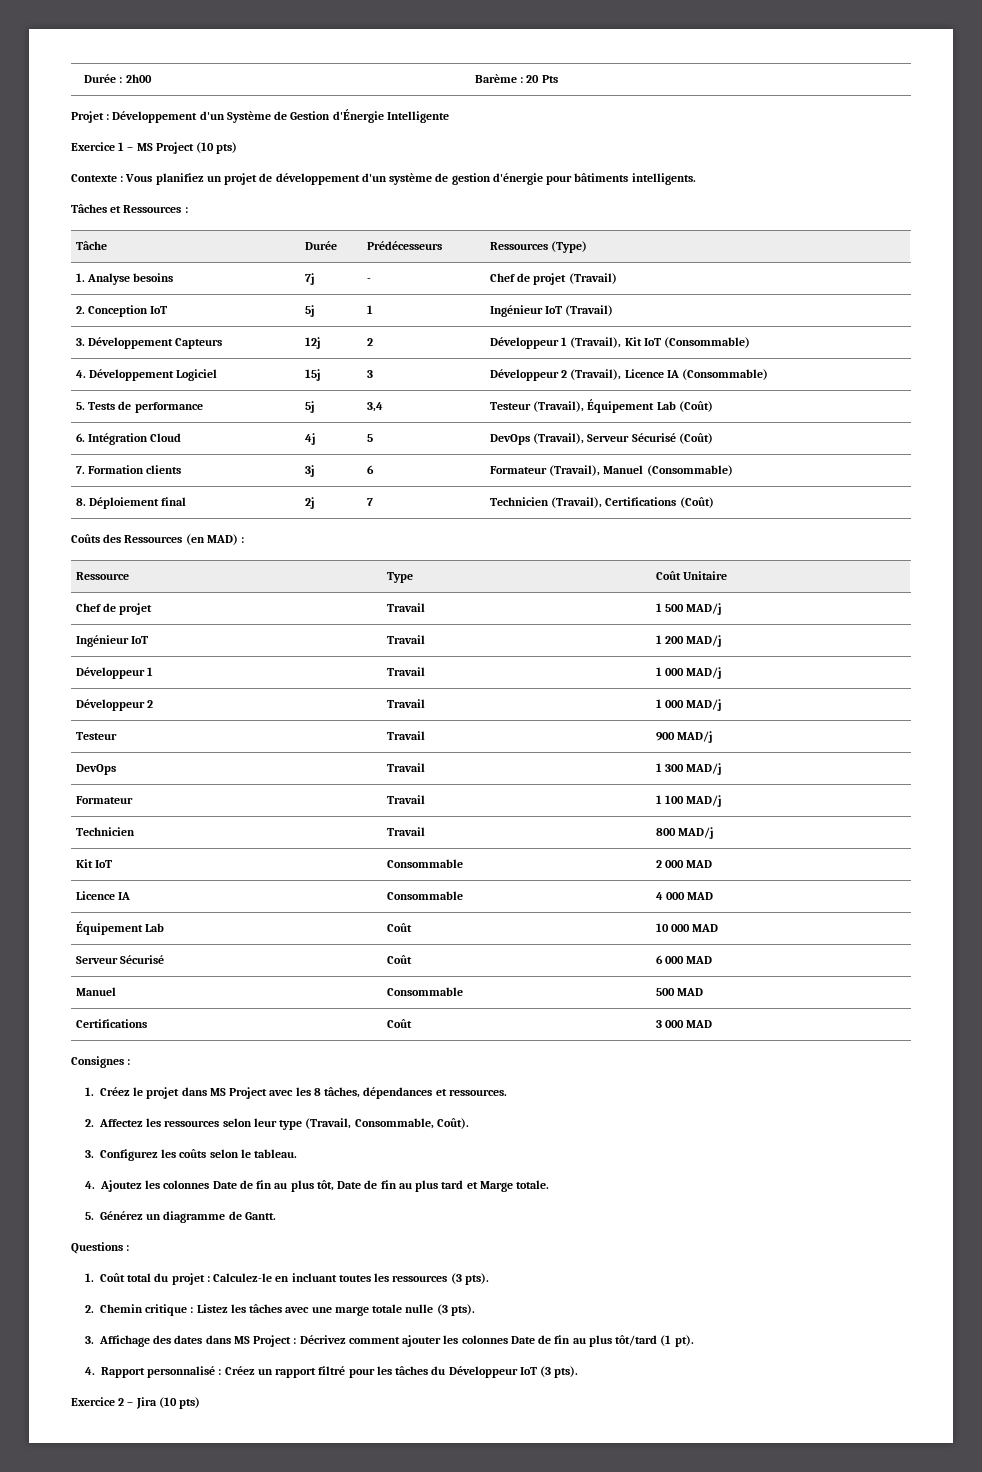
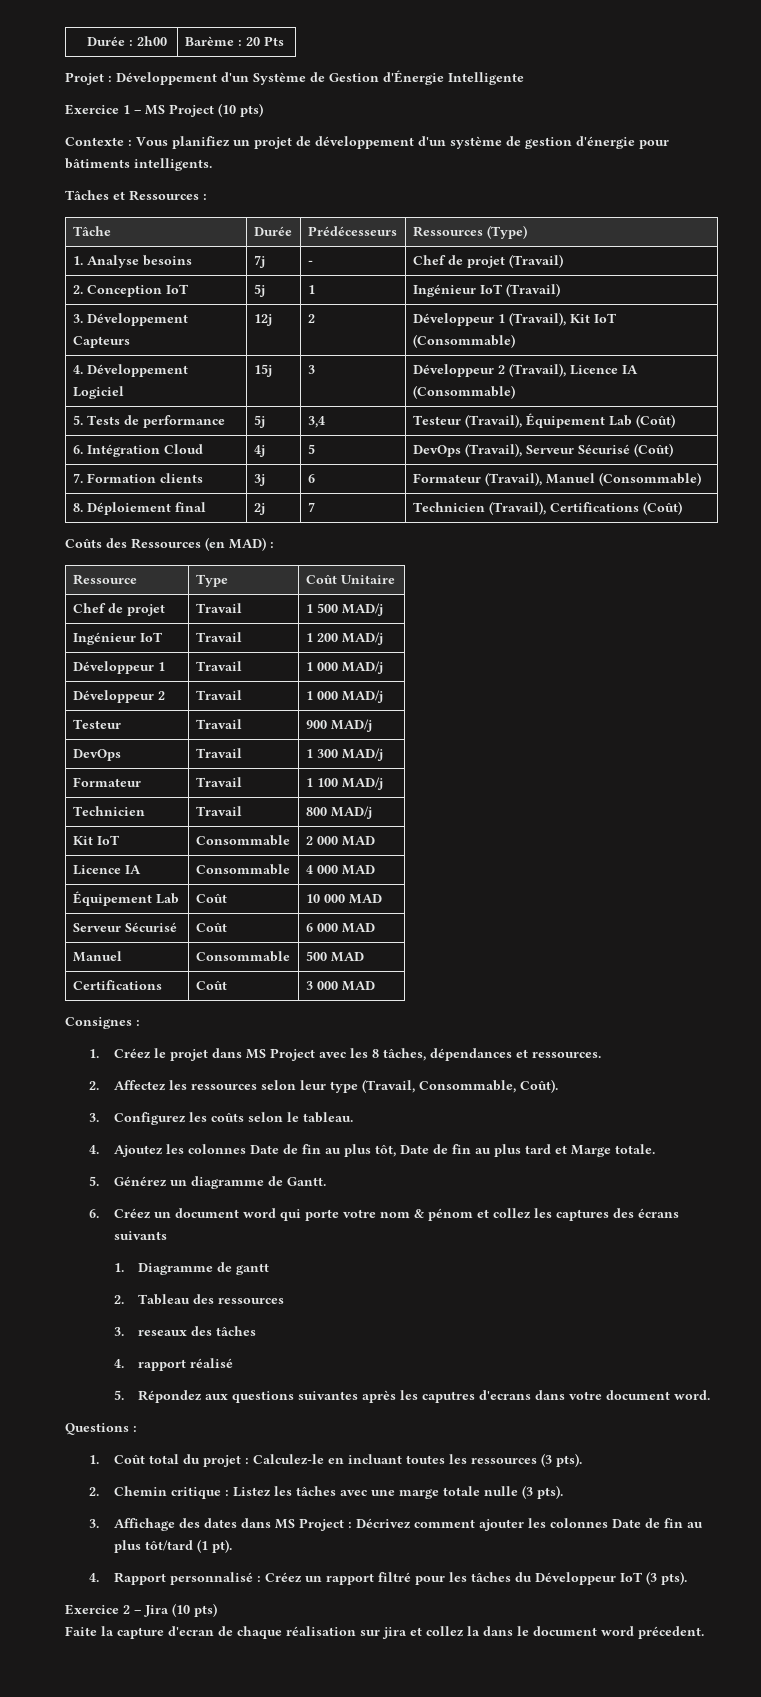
(276, 1216) none -> [89,1208,679,1221] [113,1231,167,1240] [113,1262,270,1275] [113,1294,285,1305] [113,1326,257,1336] [113,1358,234,1371] [113,1390,711,1403] // 6. Créez un document word qui porte votre nom & pénom et collez les captures des écrans suivants // 1. Diagramme de gantt // 2. Tableau des ressources // 3. reseaux des tâches // 4. rapport réalisé // 5. Répondez aux questions suivantes après les caputres d'ecrans dans votre document word.
(201, 1403) none -> [65,1626,704,1639] // Faite la capture d'ecran de chaque réalisation sur jira et collez la dans le document word précedent.

